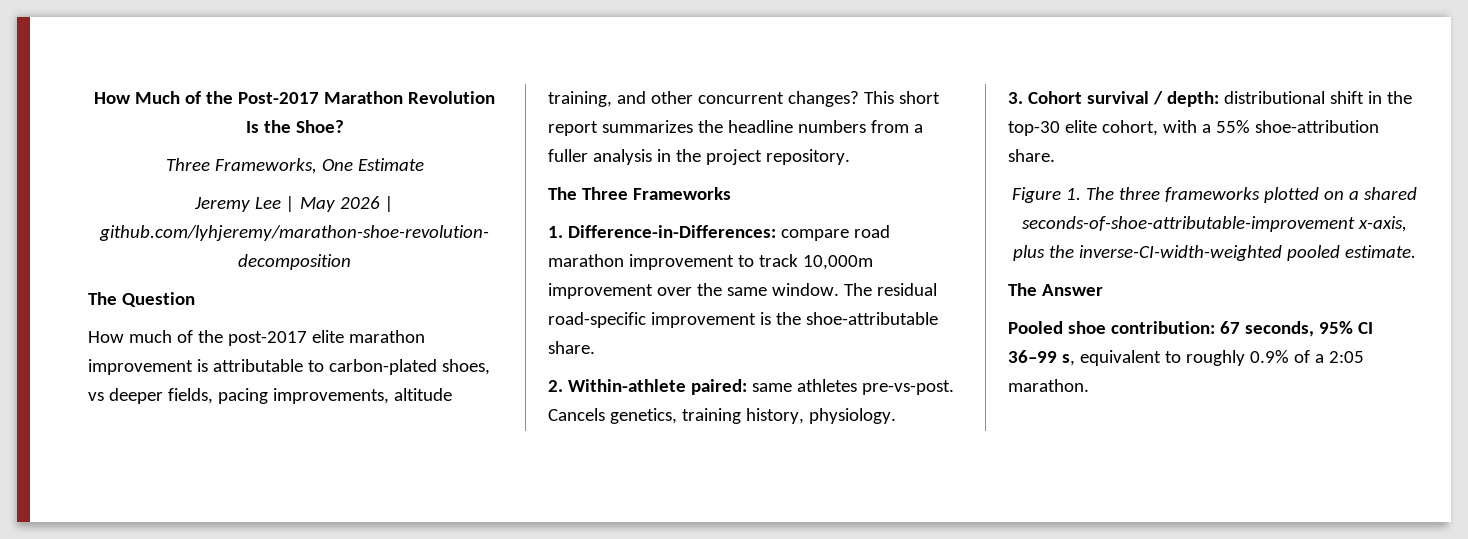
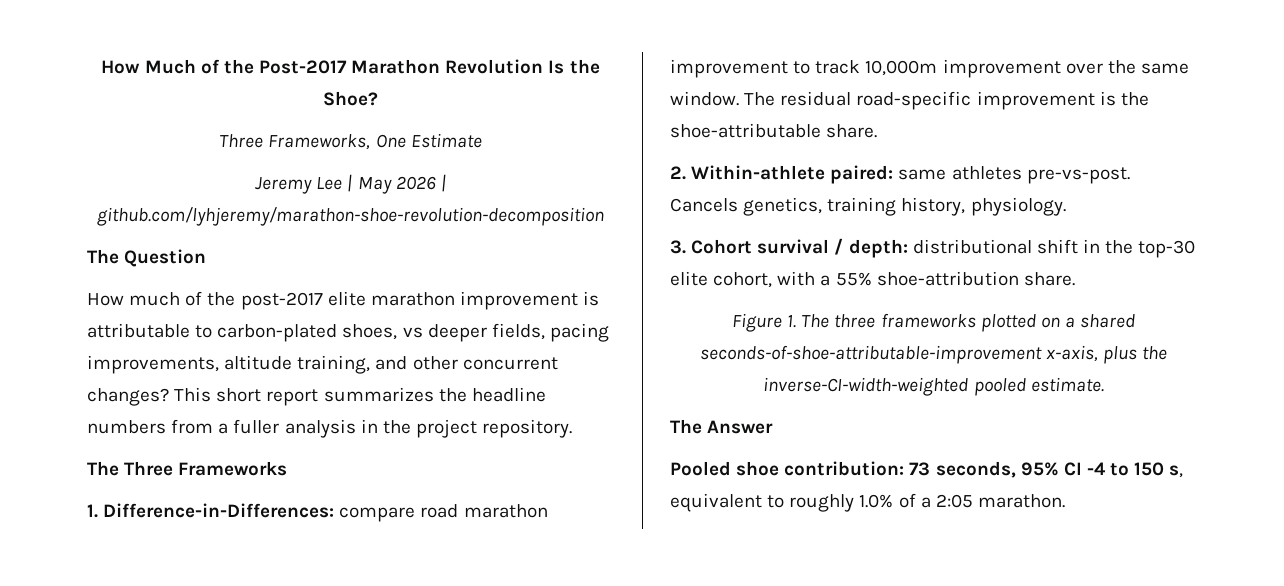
[1219,321,1240,334] 67 -> [909,462,931,476] 73
[1008,350,1057,363] 36–99 -> [1086,462,1165,476] -4 to 150
[1249,350,1289,363] 0.9% -> [859,494,894,508] 1.0%

